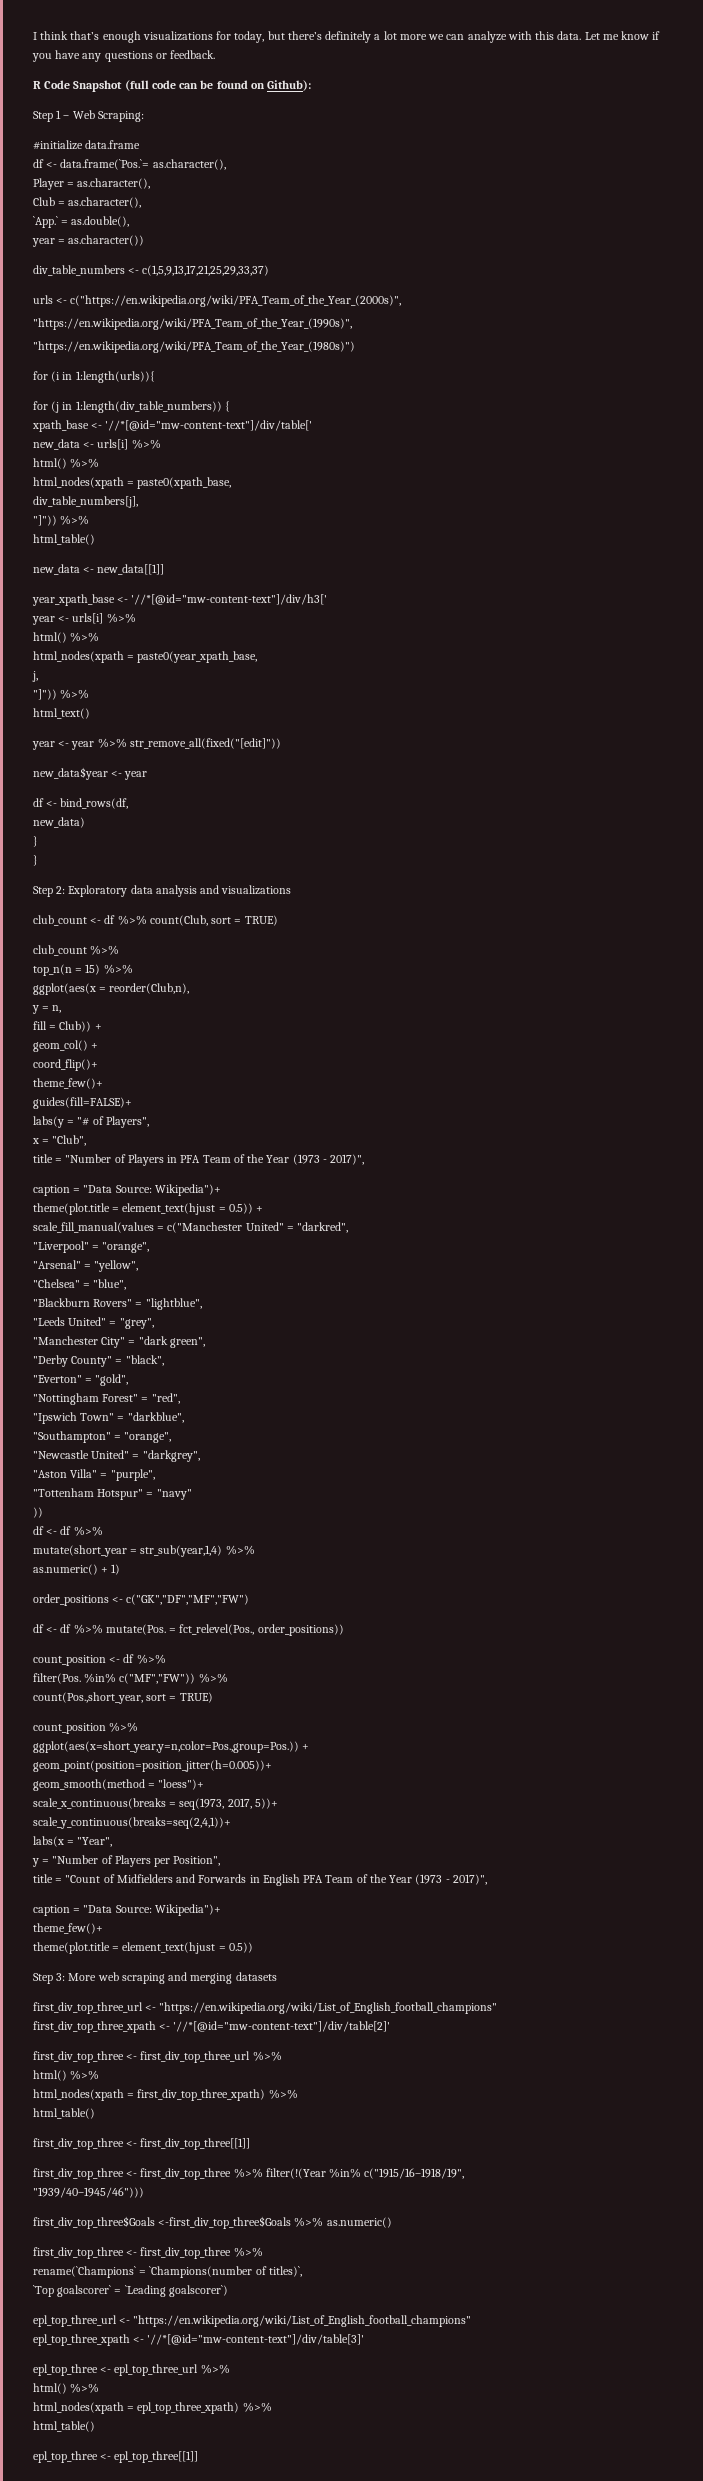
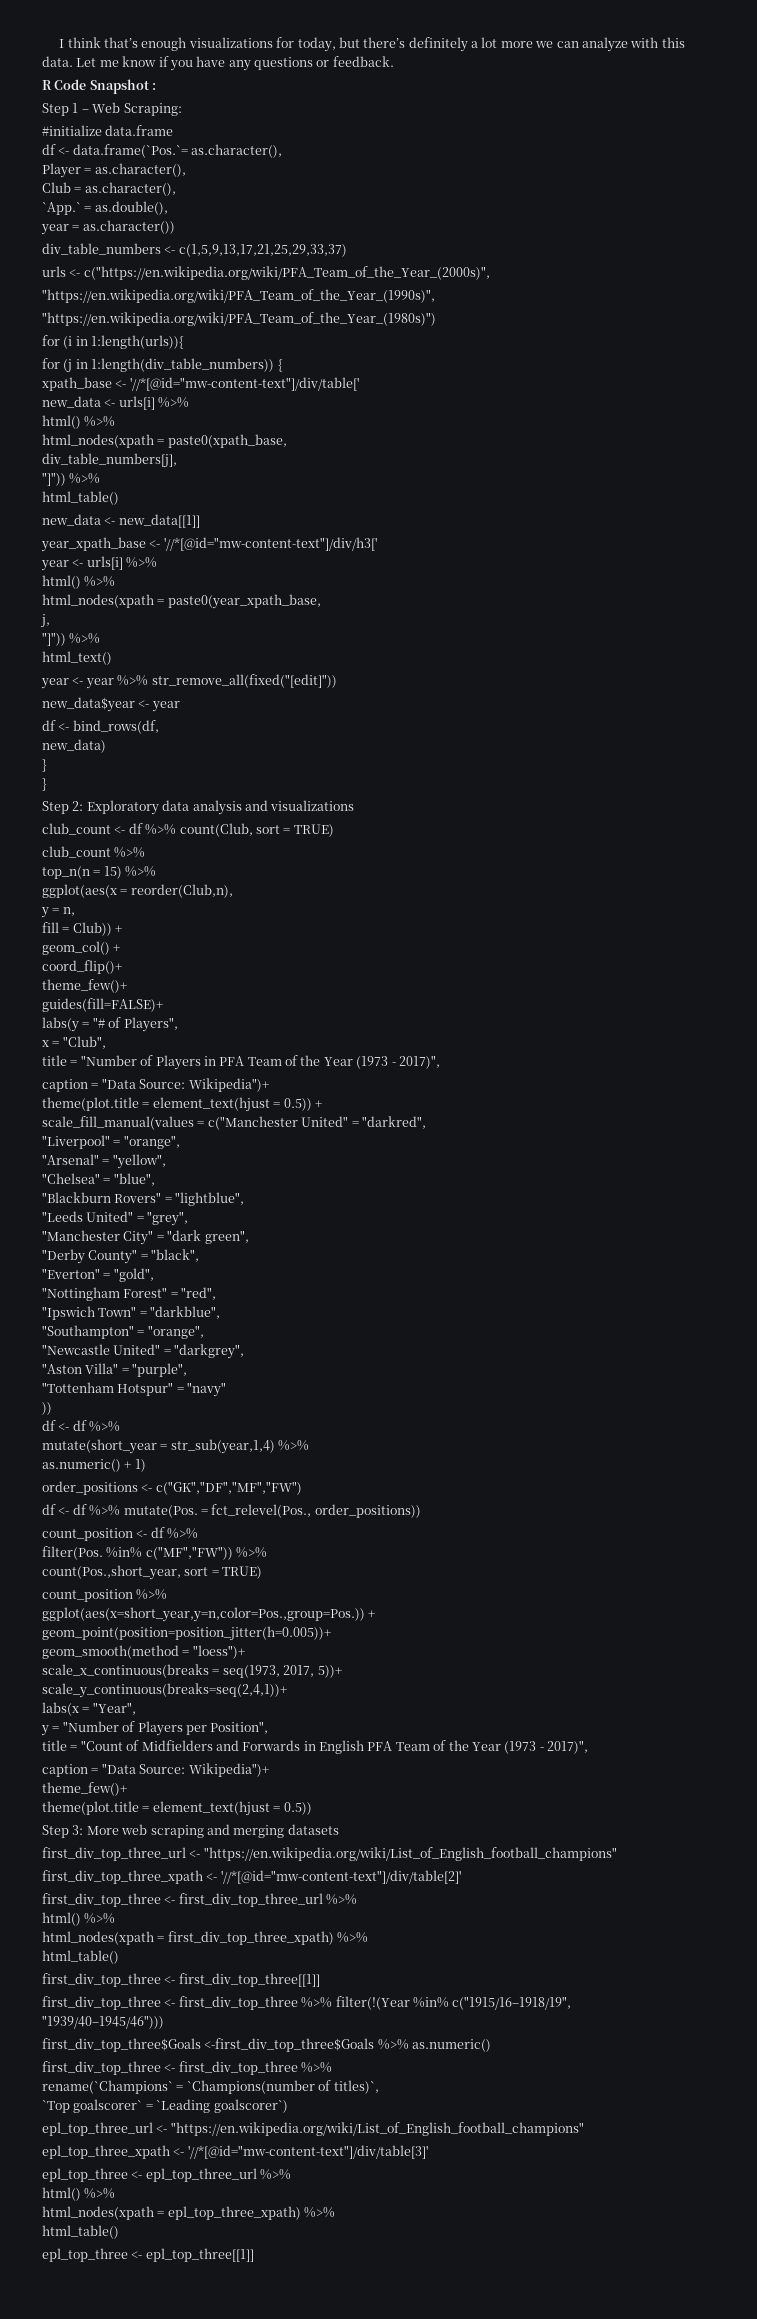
[124,80,312,91] (full code can be found on Github): -> [152,83,157,90] :

